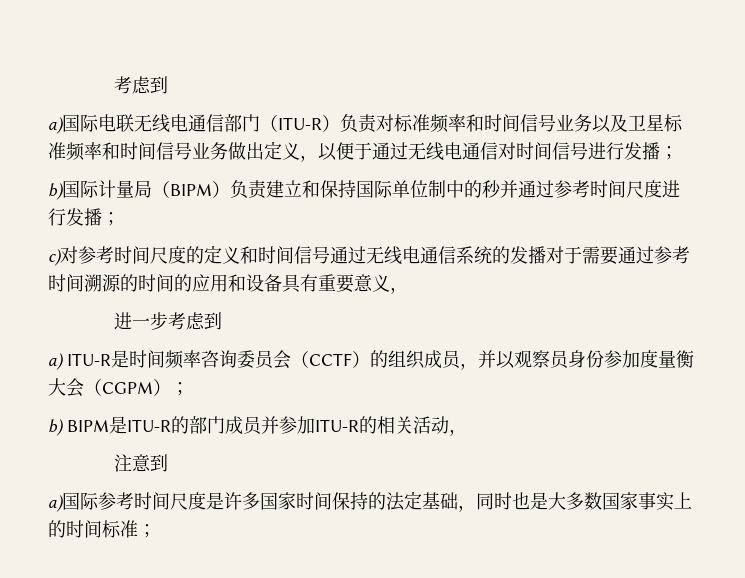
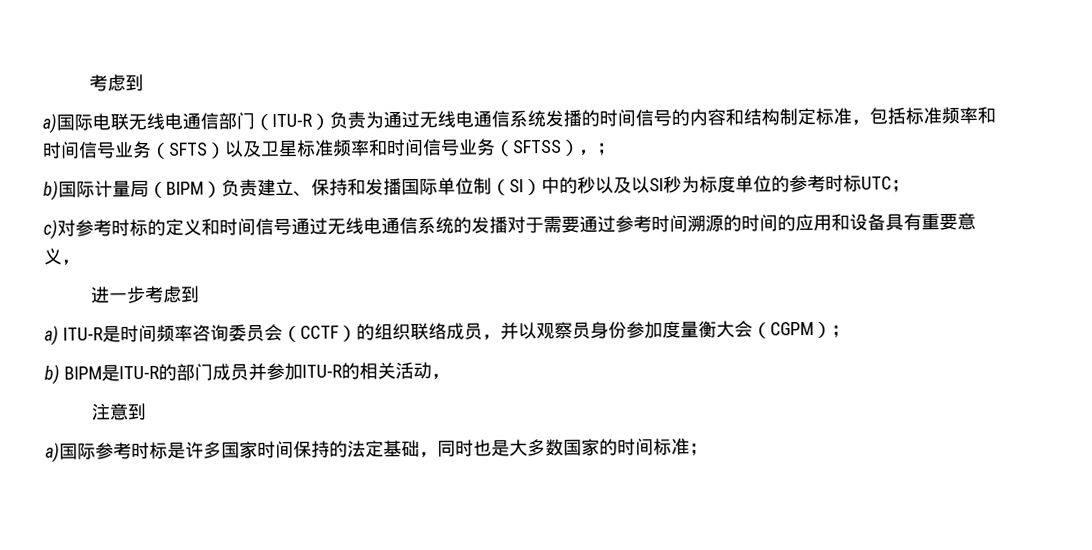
[376,114,592,133] 对标准频率和时间信号业务 -> [365,106,996,129] [42,140,226,159] 为通过无线电通信系统发播的时间信号的内容和结构制定标准，包括标准频率和时间信号业务（SFTS）
[228,141,660,162] 做出定义，以便于通过无线电通信对时间信号进行发播 -> [494,139,598,157] （SFTSS），
[302,180,680,198] [48,208,102,226] 和保持国际单位制中的秒并通过参考时间尺度进行发播 -> [293,174,892,197] 、保持和发播国际单位制（SI）中的秒以及以SI秒为标度单位的参考时标UTC
[132,246,186,264] 间尺度 -> [129,218,148,237] 标
(425, 359) none -> [409,322,447,341] 联络
[152,492,206,510] 间尺度 -> [149,441,168,459] 标
[638,492,692,511] 事实上 -> (600, 447) none

